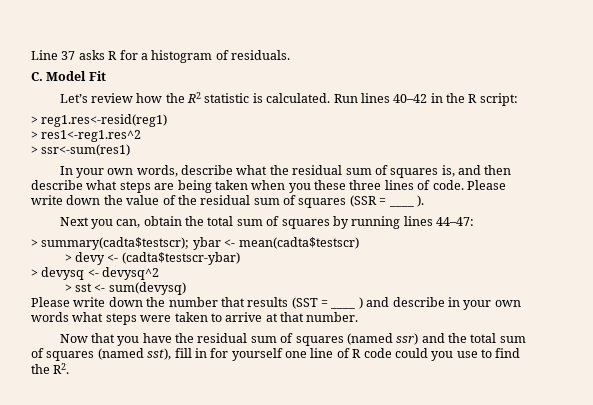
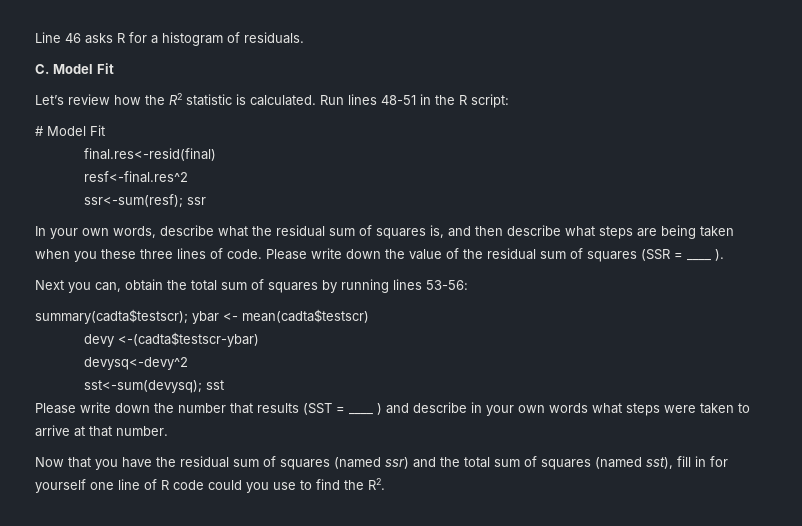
[61,51,76,60] 37 -> [65,33,81,43] 46
[393,94,428,103] 40–42 -> [381,95,416,105] 48-51
[31,114,168,127] [31,130,142,142] [31,144,131,156] > reg1.res<-resid(reg1) // > res1<-reg1.res^2 // > ssr<-sum(res1) -> [35,125,105,136] [83,148,216,161] [83,171,188,183] [83,194,206,208] # Model Fit // final.res<-resid(final) // resf<-final.res^2 // ssr<-sum(resf); ssr
[436,217,475,226] [31,239,38,247] 44–47: // > -> [426,280,468,290] 53-56: //
[64,252,240,265] [31,267,160,280] [64,284,72,292] > devy <- (cadta$testscr-ybar) // > devysq <- devysq^2 // > -> [83,332,259,347] [83,357,188,370] [83,380,202,393] devy <-(cadta$testscr-ybar) // devysq<-devy^2 // sst<-sum(devysq);
[94,282,186,295] <- sum(devysq) -> (224, 385) none

